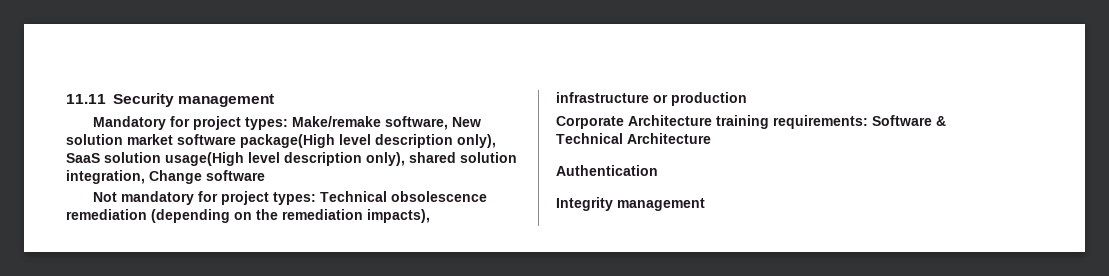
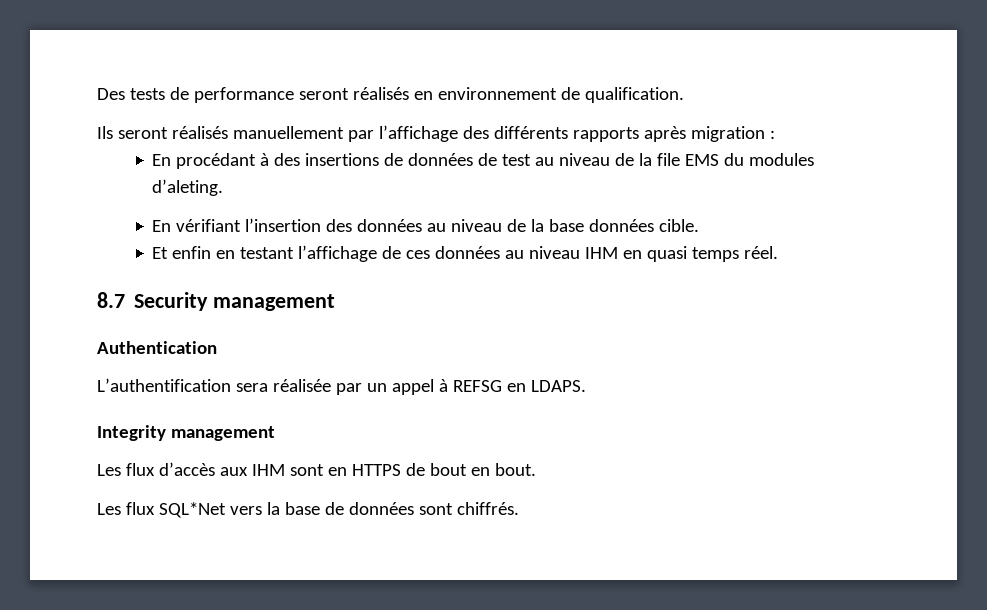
[66,93,275,107] [93,116,482,130] [66,134,496,148] [66,152,517,166] [66,170,265,184] [93,191,488,205] [66,209,430,223] [556,92,747,106] [556,115,946,129] [556,133,711,144] [556,165,658,176] [556,197,705,211] 11.11 Security management // Mandatory for project types: Make/remake software, New solution market software package(High level description only), SaaS solution usage(High level description only), shared solution integration, Change software // Not mandatory for project types: Technical obsolescence remediation (depending on the remediation impacts), infrastructure or production // Corporate Architecture training requirements: Software & Technical Architecture // Authentication // Integrity management -> [97,87,684,103] [97,125,775,142] [152,153,815,169] [152,179,224,196] [152,218,700,232] [152,245,779,262] [97,292,336,311] [97,341,217,354] [97,378,586,395] [97,425,275,441] [97,462,536,476] [97,502,519,518] Des tests de performance seront réalisés en environnement de qualification. // Ils seront réalisés manuellement par l’affichage des différents rapports après migration : // En procédant à des insertions de données de test au niveau de la file EMS du modules d’aleting. // En vérifiant l’insertion des données au niveau de la base données cible. // Et enfin en testant l’affichage de ces données au niveau IHM en quasi temps réel. // 8.7 Security management // Authentication // L’authentification sera réalisée par un appel à REFSG en LDAPS. // Integrity management // Les flux d’accès aux IHM sont en HTTPS de bout en bout. // Les flux SQL*Net vers la base de données sont chiffrés.

